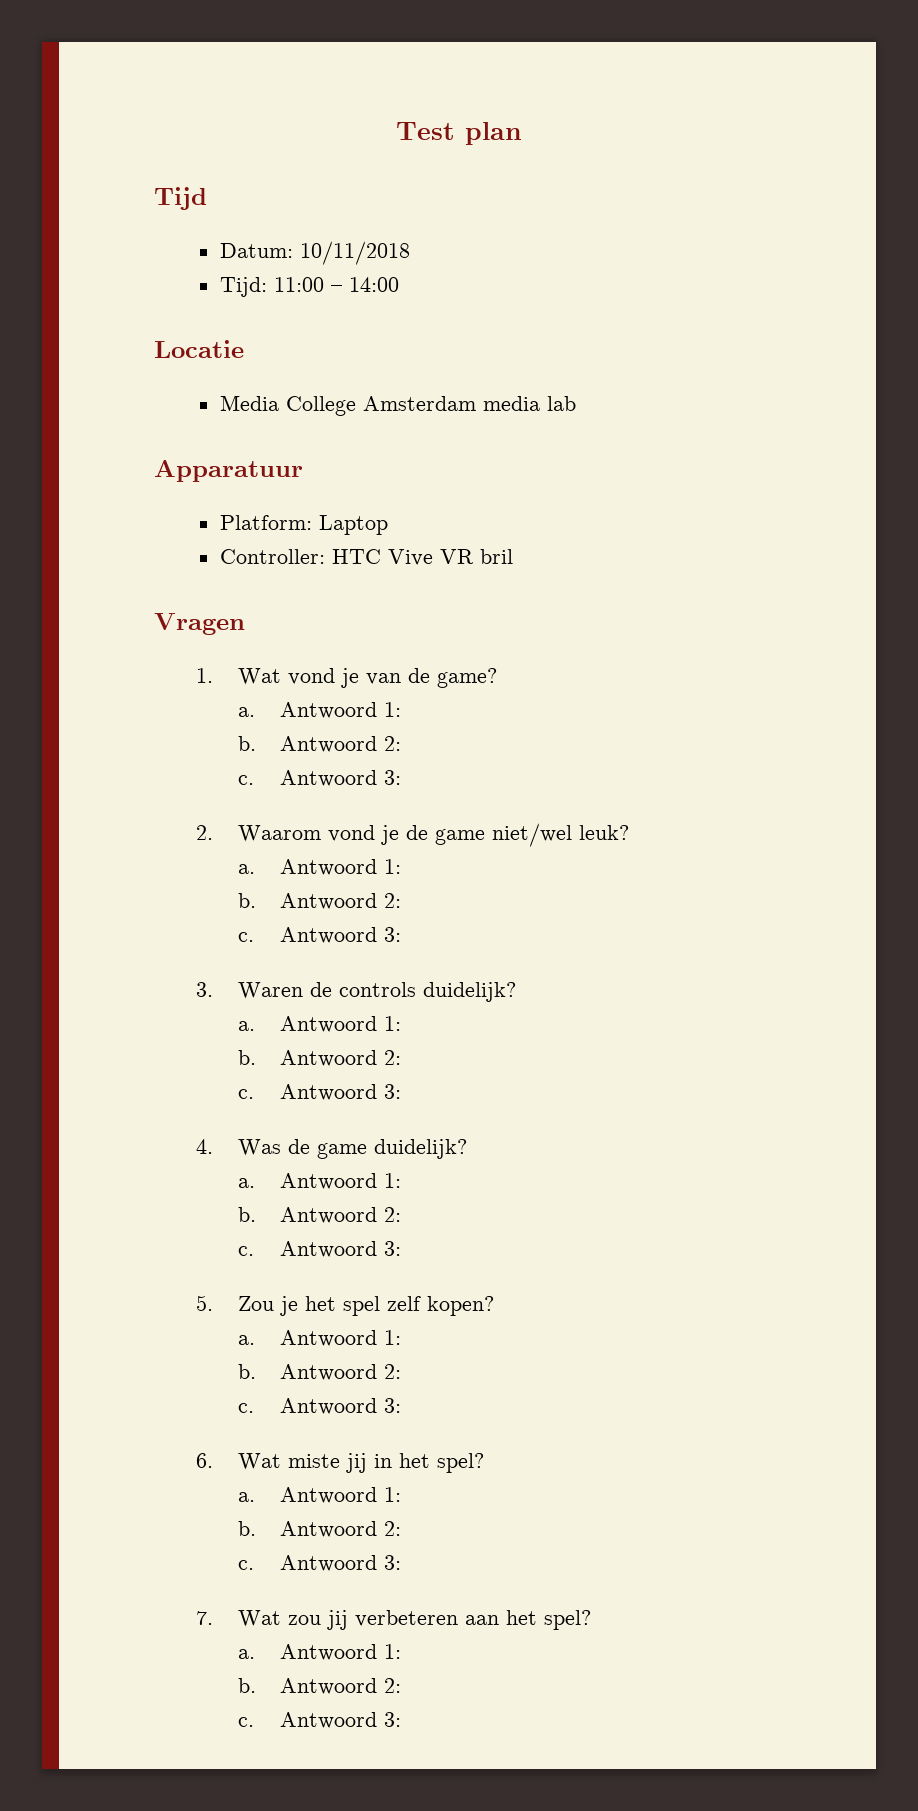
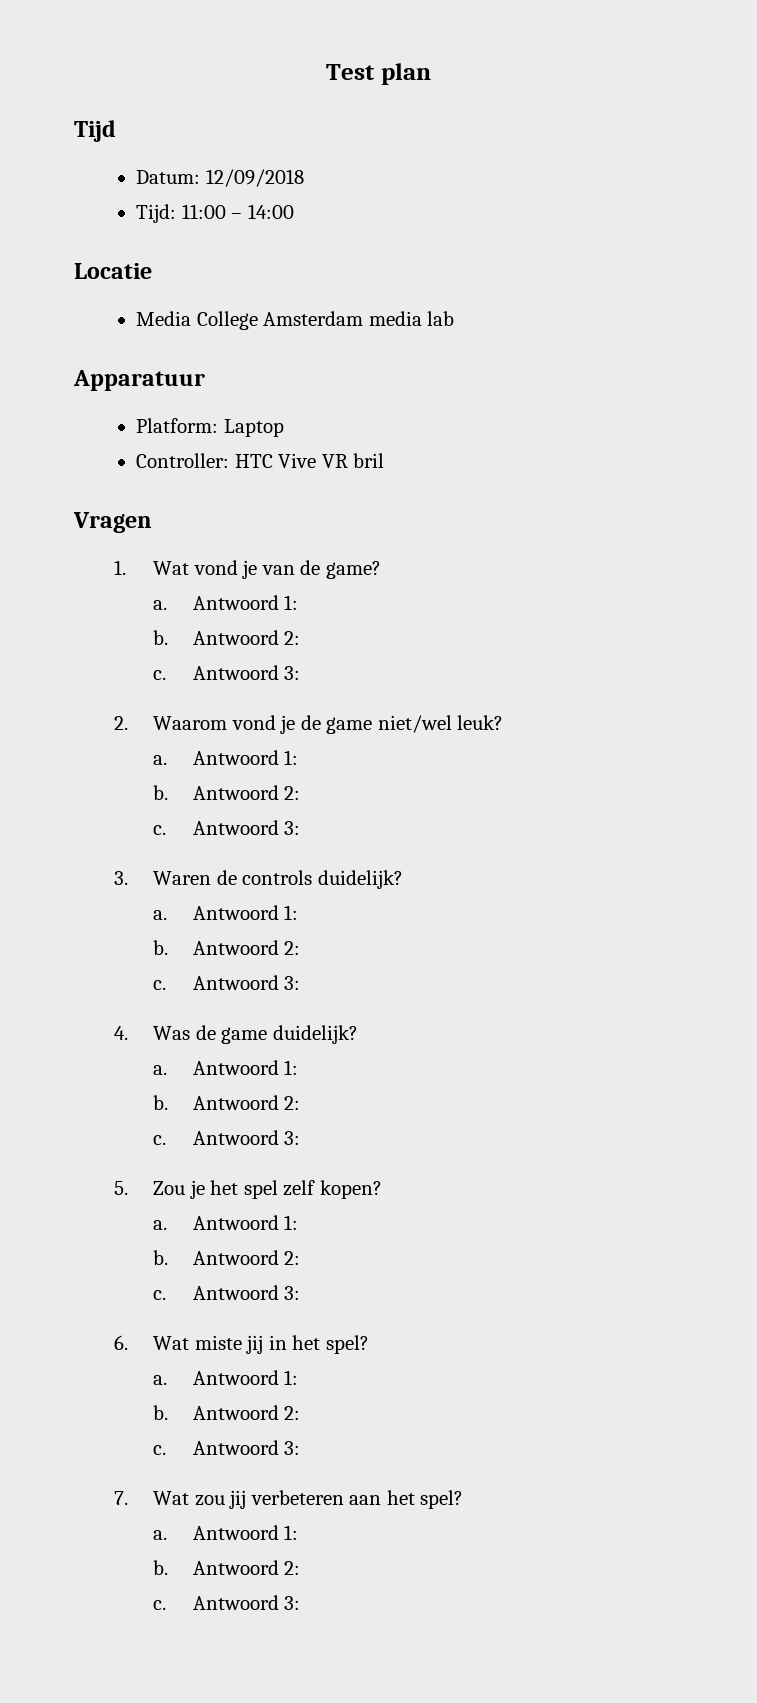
[299,241,410,265] 10/11/2018 -> [205,169,304,187] 12/09/2018

